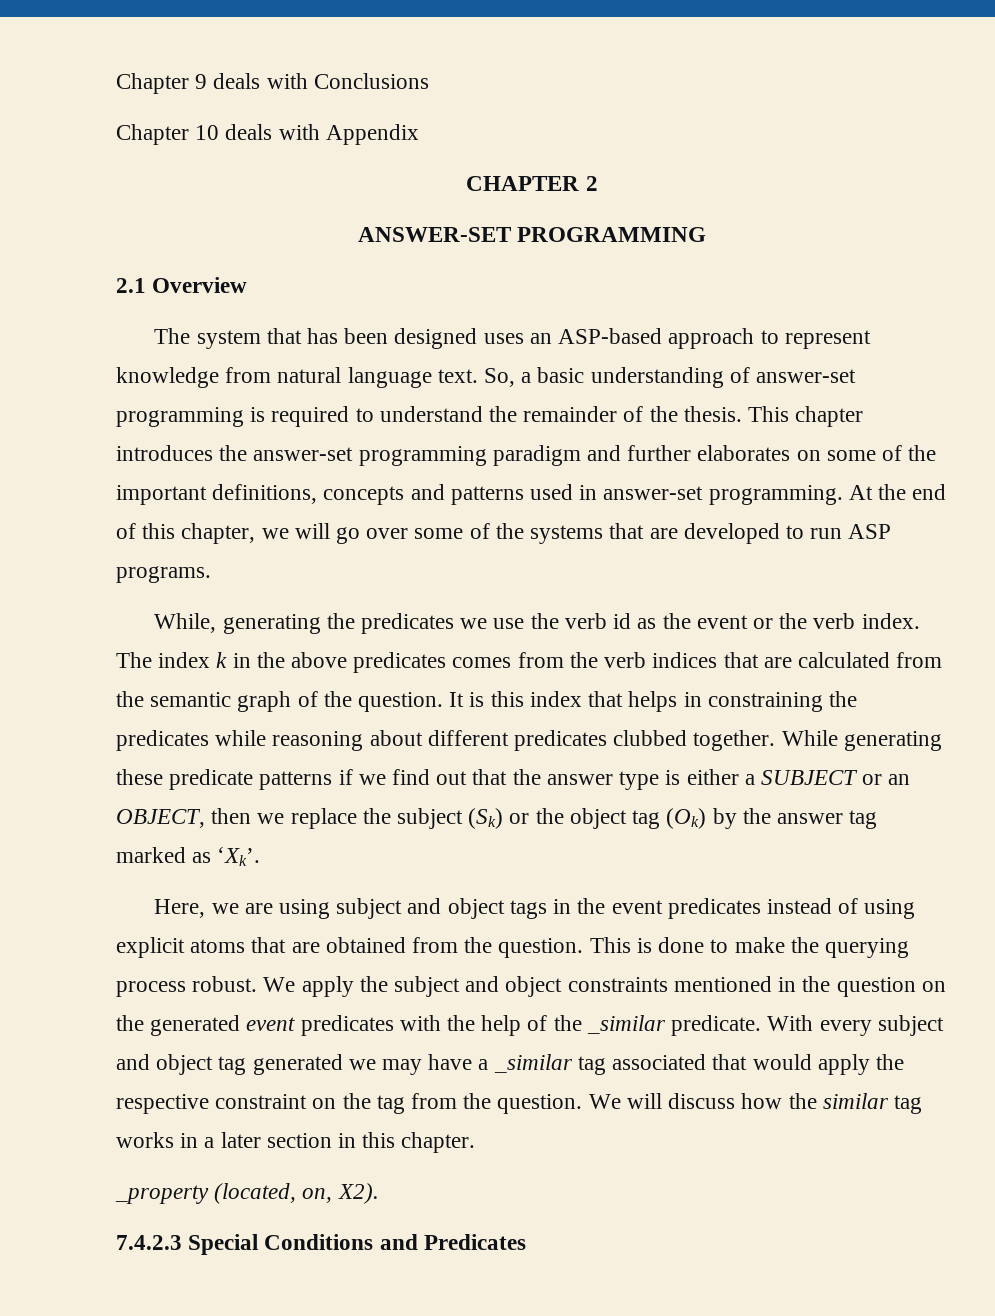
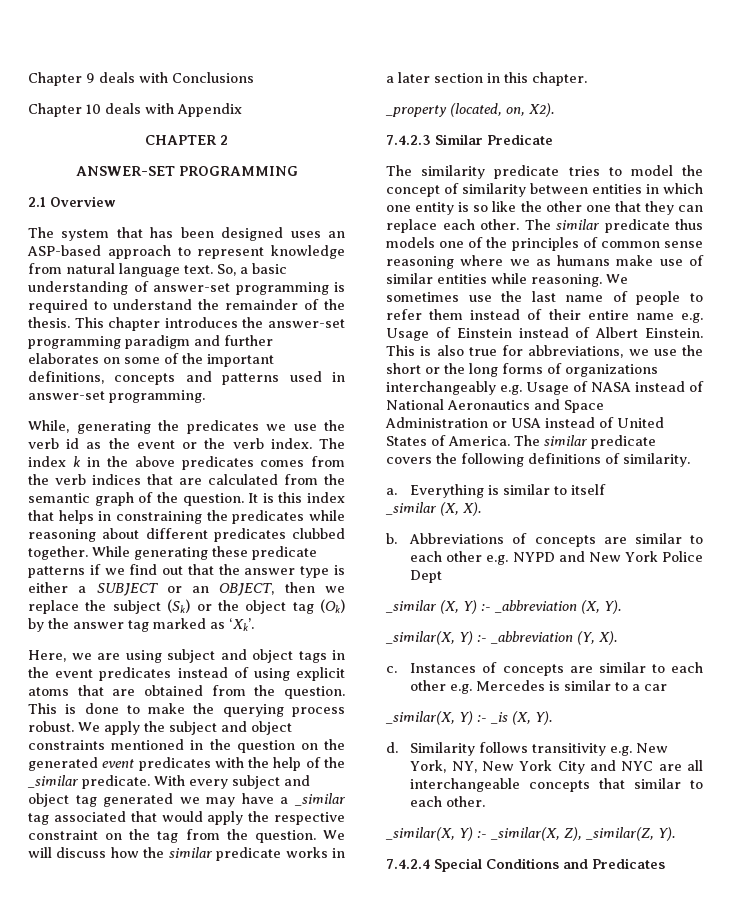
[848,484,947,500] [116,523,892,544] [116,566,211,583] At the end of this chapter, we will go over some of the systems that are developed to run ASP programs. -> (205, 396) none
[893,1095,922,1114] tag -> [216,847,282,861] predicate
(182, 1242) none -> [435,134,553,145] [386,165,703,179] [386,183,703,197] [386,201,703,215] [386,219,703,233] [386,237,703,251] [386,255,704,269] [386,273,628,287] [386,291,703,305] [386,309,703,323] [386,327,703,341] [386,345,703,358] [386,363,658,377] [386,381,704,395] [386,399,604,413] [385,417,664,428] [386,435,656,449] [386,453,690,467] [386,484,607,498] [385,502,481,516] [386,533,703,547] [410,551,703,565] [410,570,443,583] [385,600,621,614] [385,631,617,645] [386,662,703,676] [410,680,668,694] [385,711,552,725] [386,742,669,756] [410,760,704,774] [410,778,703,792] [410,796,486,807] [385,827,675,841] [386,859,430,869] Similar Predicate // The similarity predicate tries to model the concept of similarity between entities in which one entity is so like the other one that they can replace each other. The similar predicate thus models one of the principles of common sense reasoning where we as humans make use of similar entities while reasoning. We sometimes use the last name of people to refer them instead of their entire name e.g. Usage of Einstein instead of Albert Einstein. This is also true for abbreviations, we use the short or the long forms of organizations interchangeably e.g. Usage of NASA instead of National Aeronautics and Space Administration or USA instead of United States of America. The similar predicate covers the following definitions of similarity. // a. Everything is similar to itself // _similar (X, X). // b. Abbreviations of concepts are similar to each other e.g. NYPD and New York Police Dept // _similar (X, Y) :- _abbreviation (X, Y). // _similar(X, Y) :- _abbreviation (Y, X). // c. Instances of concepts are similar to each other e.g. Mercedes is similar to a car // _similar(X, Y) :- _is (X, Y). // d. Similarity follows transitivity e.g. New York, NY, New York City and NYC are all interchangeable concepts that similar to each other. // _similar(X, Y) :- _similar(X, Z), _similar(Z, Y). // 7.4.2.4

